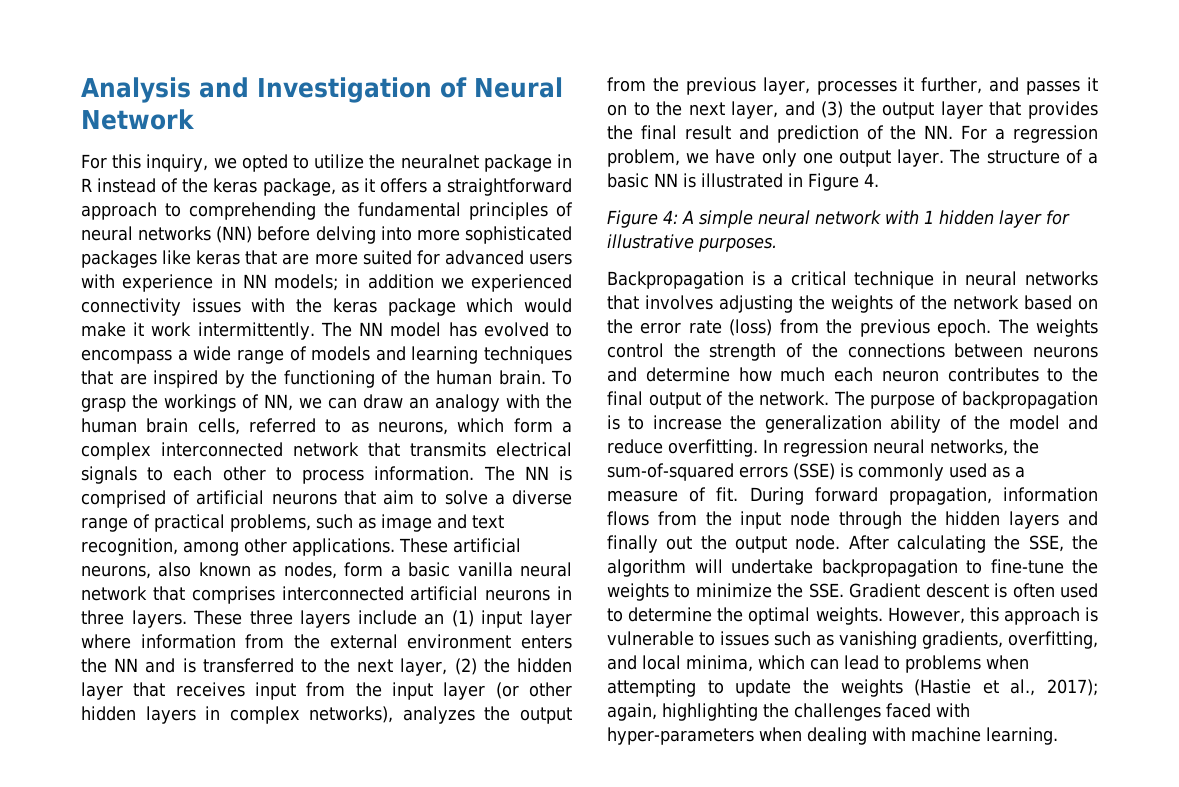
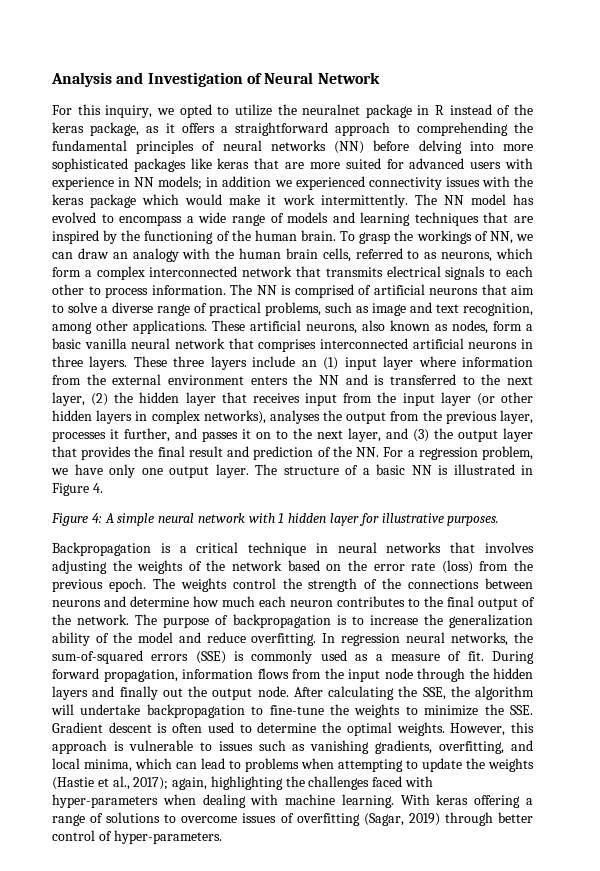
[402,706,475,724] analyzes -> [269,410,320,424] analyses
(1058, 736) none -> [400,794,533,808] [52,812,533,826] [52,830,222,844] With keras offering a range of solutions to overcome issues of overfitting (Sagar, 2019) through better control of hyper-parameters.

